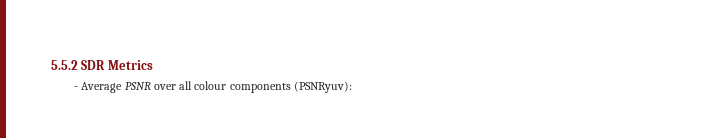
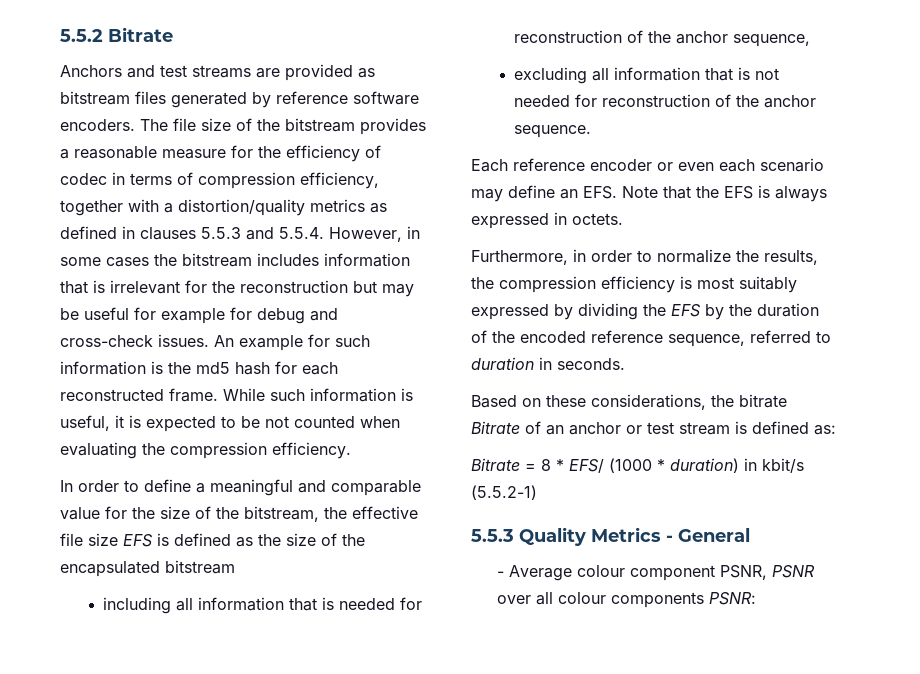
[81,60,106,70] SDR -> [108,27,173,42] [60,64,375,81] [60,91,419,108] [60,118,426,135] [60,145,381,162] [60,172,379,189] [60,199,387,216] [60,226,420,242] [60,253,410,267] [60,280,414,297] [60,307,338,324] [60,334,370,351] [60,361,338,375] [60,388,413,402] [60,415,400,432] [60,442,351,459] [60,479,421,496] [60,506,418,522] [60,533,365,547] [60,560,235,577] [103,597,423,614] [514,30,811,47] [514,67,780,84] [514,94,817,108] [514,125,592,138] [471,158,824,172] [471,185,827,202] [471,212,623,229] [471,249,818,265] [471,276,797,293] [471,303,819,320] [471,330,831,347] [471,357,625,370] [471,394,787,410] [471,421,836,435] [471,458,804,473] [471,485,537,500] [471,527,586,546] Bitrate // Anchors and test streams are provided as bitstream files generated by reference software encoders. The file size of the bitstream provides a reasonable measure for the efficiency of codec in terms of compression efficiency, together with a distortion/quality metrics as defined in clauses 5.5.3 and 5.5.4. However, in some cases the bitstream includes information that is irrelevant for the reconstruction but may be useful for example for debug and cross-check issues. An example for such information is the md5 hash for each reconstructed frame. While such information is useful, it is expected to be not counted when evaluating the compression efficiency. // In order to define a meaningful and comparable value for the size of the bitstream, the effective file size EFS is defined as the size of the encapsulated bitstream // including all information that is needed for reconstruction of the anchor sequence, // excluding all information that is not needed for reconstruction of the anchor sequence. // Each reference encoder or even each scenario may define an EFS. Note that the EFS is always expressed in octets. // Furthermore, in order to normalize the results, the compression efficiency is most suitably expressed by dividing the EFS by the duration of the encoded reference sequence, referred to duration in seconds. // Based on these considerations, the bitrate Bitrate of an anchor or test stream is defined as: // Bitrate = 8 * EFS/ (1000 * duration) in kbit/s (5.5.2-1) // 5.5.3 Quality
(153, 65) none -> [666,528,750,542] - General
(123, 87) none -> [576,565,767,581] colour component PSNR,
[293,81,352,93] (PSNRyuv): -> [708,592,756,605] PSNR:

